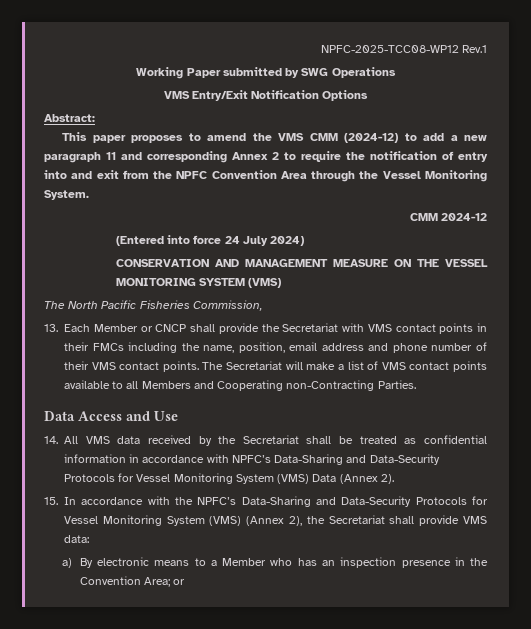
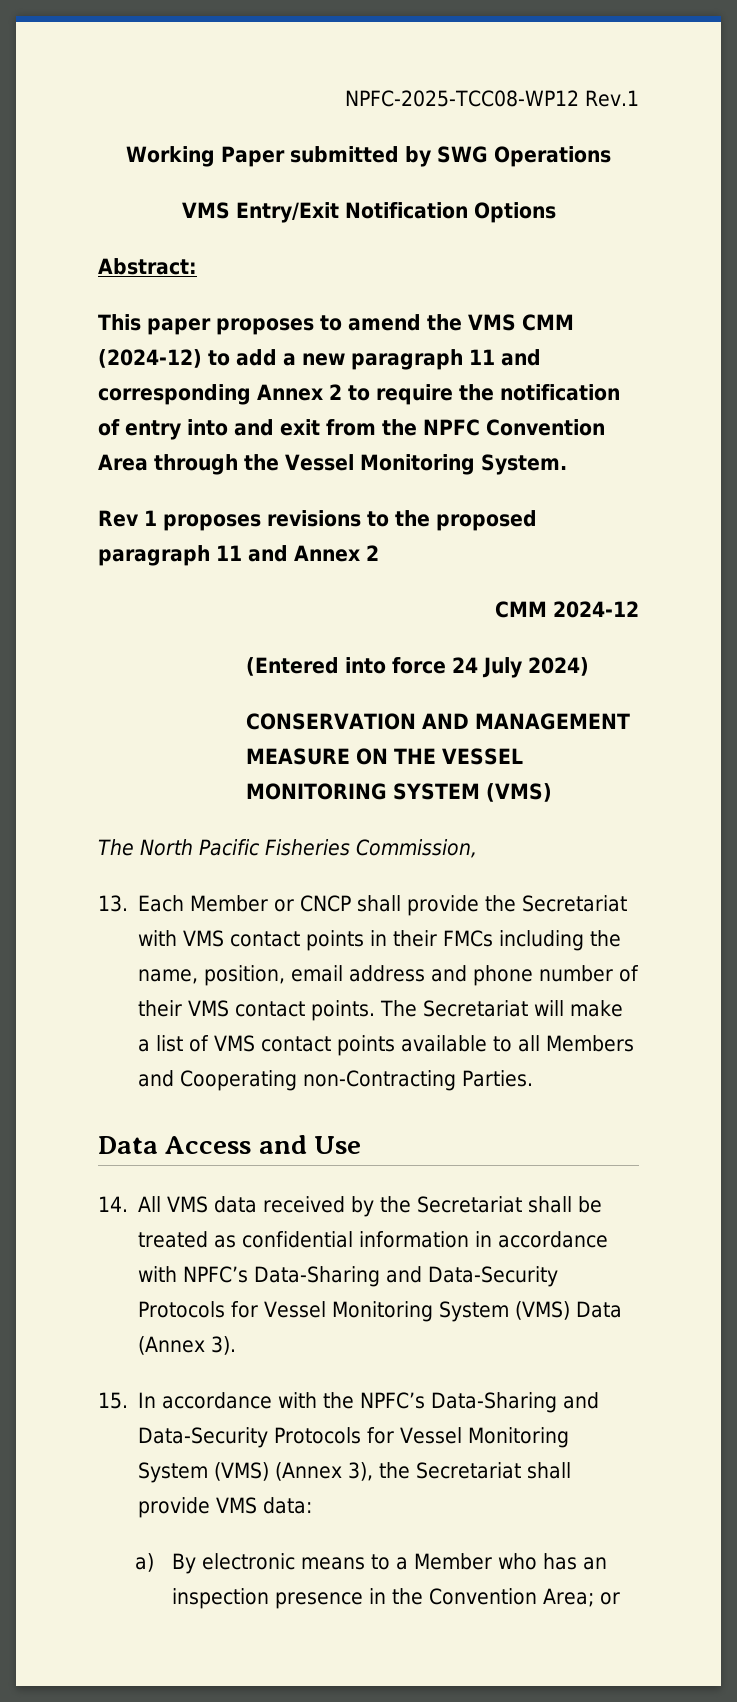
(89, 195) none -> [98,510,537,531] [98,545,379,566] // Rev 1 proposes revisions to the proposed paragraph 11 and Annex 2
[380,474,394,484] 2). -> [211,1336,237,1355] 3).
[289,516,302,526] 2), -> [348,1462,374,1481] 3),

